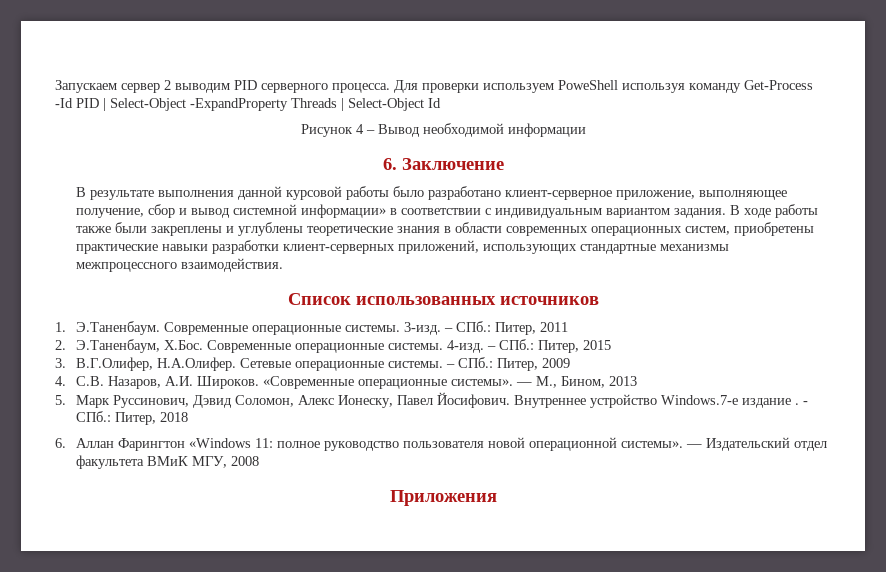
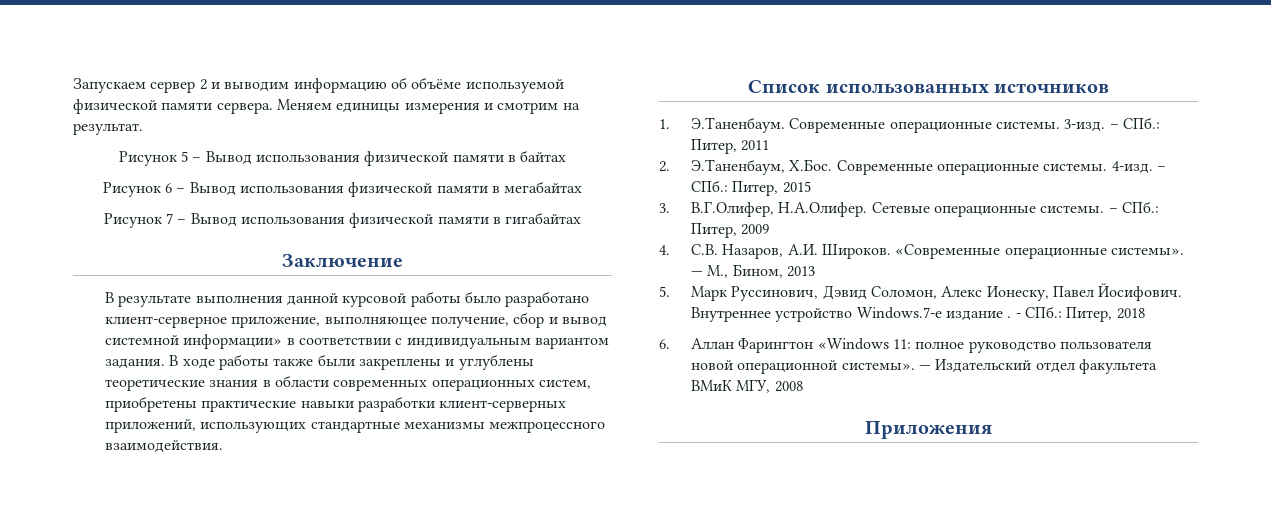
[175,80,813,93] [55,98,441,111] [300,123,586,137] [382,158,397,170] выводим PID серверного процесса. Для проверки используем PoweShell используя команду Get-Process -Id PID | Select-Object -ExpandProperty Threads | Select-Object Id // Рисунок 4 – Вывод необходимой информации // 6. -> [210,77,564,93] [73,99,580,114] [73,123,143,135] [118,150,567,166] [102,181,583,197] [103,212,582,228] и выводим информацию об объёме используемой физической памяти сервера. Меняем единицы измерения и смотрим на результат. // Рисунок 5 – Вывод использования физической памяти в байтах // Рисунок 6 – Вывод использования физической памяти в мегабайтах // Рисунок 7 – Вывод использования физической памяти в гигабайтах //

